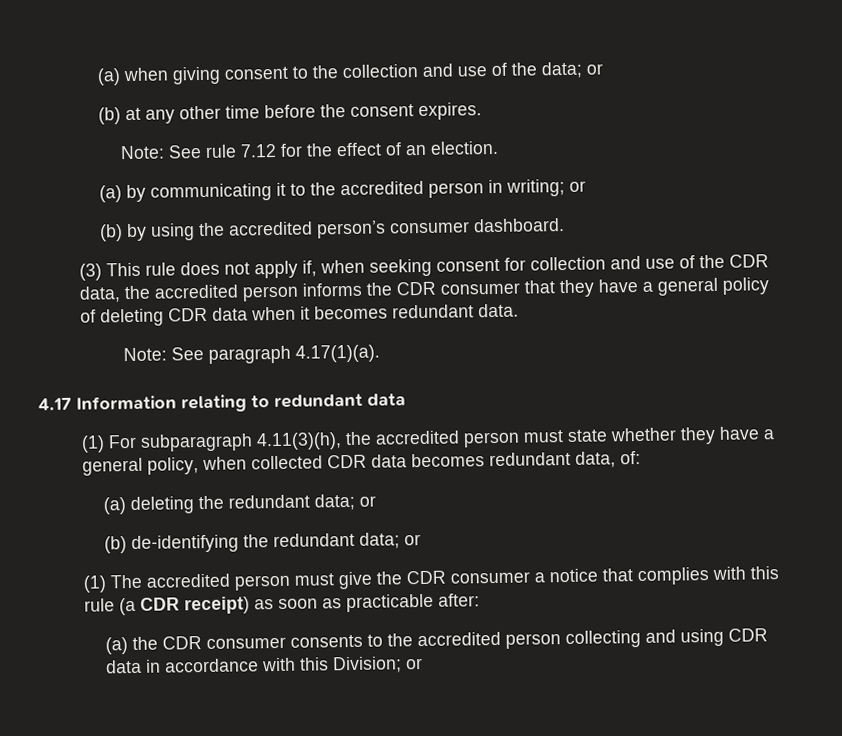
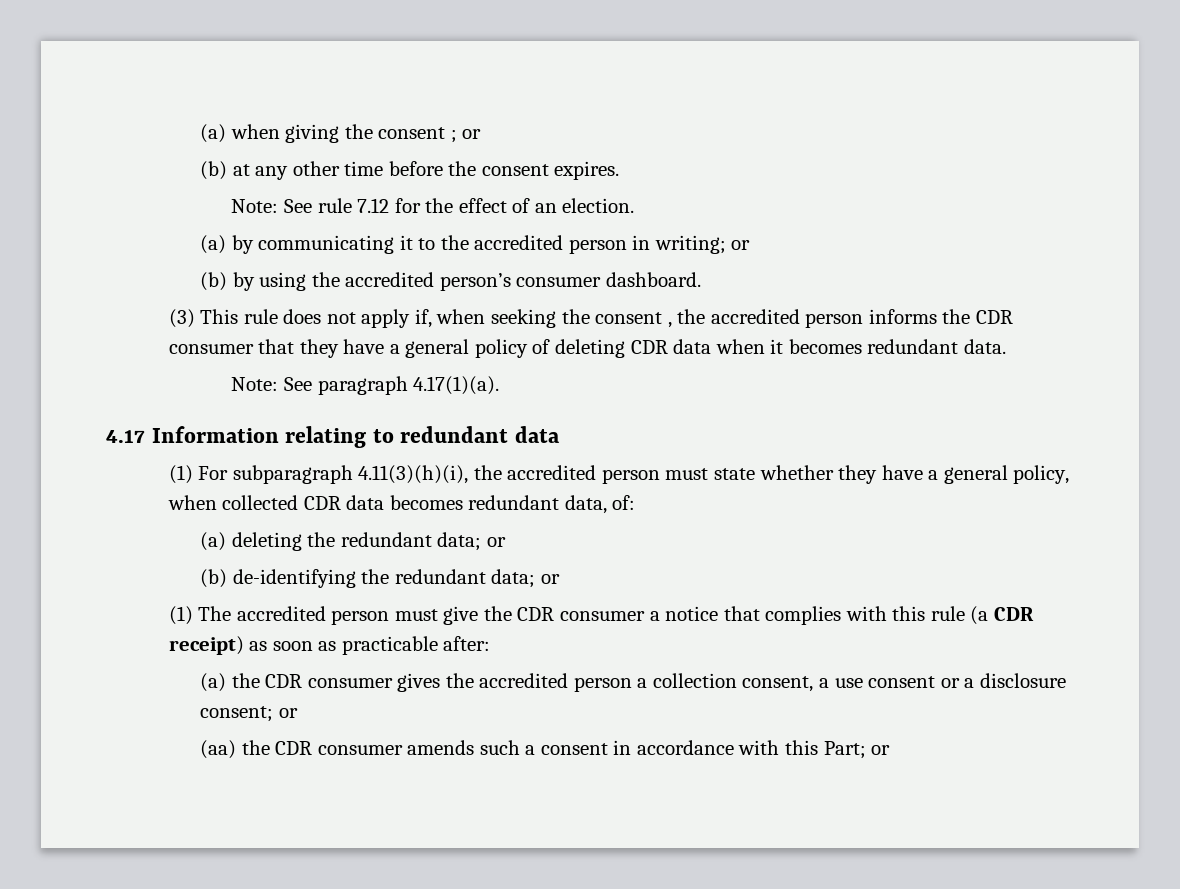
[224,61,584,80] consent to the collection and use of the data; -> [344,124,457,143] the consent ;
[435,254,769,272] [78,286,121,303] consent for collection and use of the CDR data, -> [561,309,672,328] the consent ,
[255,432,342,451] 4.11(3)(h), -> [358,465,469,484] 4.11(3)(h)(i),
[290,628,769,649] [106,659,143,674] consents to the accredited person collecting and using CDR data -> [397,673,1066,692] [200,706,298,722] [200,740,608,759] gives the accredited person a collection consent, a use consent or a disclosure consent; or // (aa) the CDR consumer amends such a consent
[332,656,403,674] Division; -> [823,741,866,759] Part;

